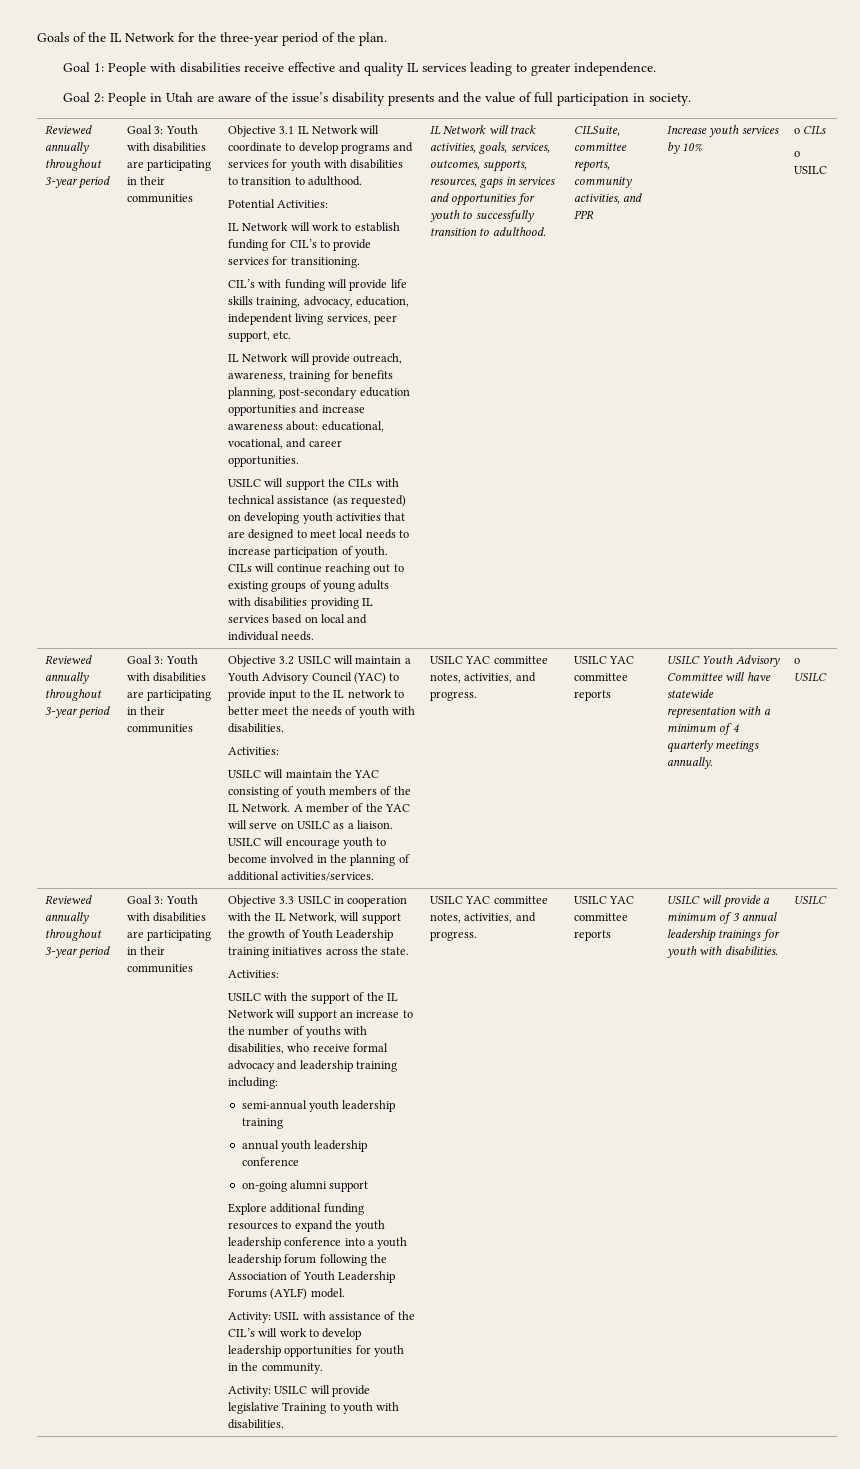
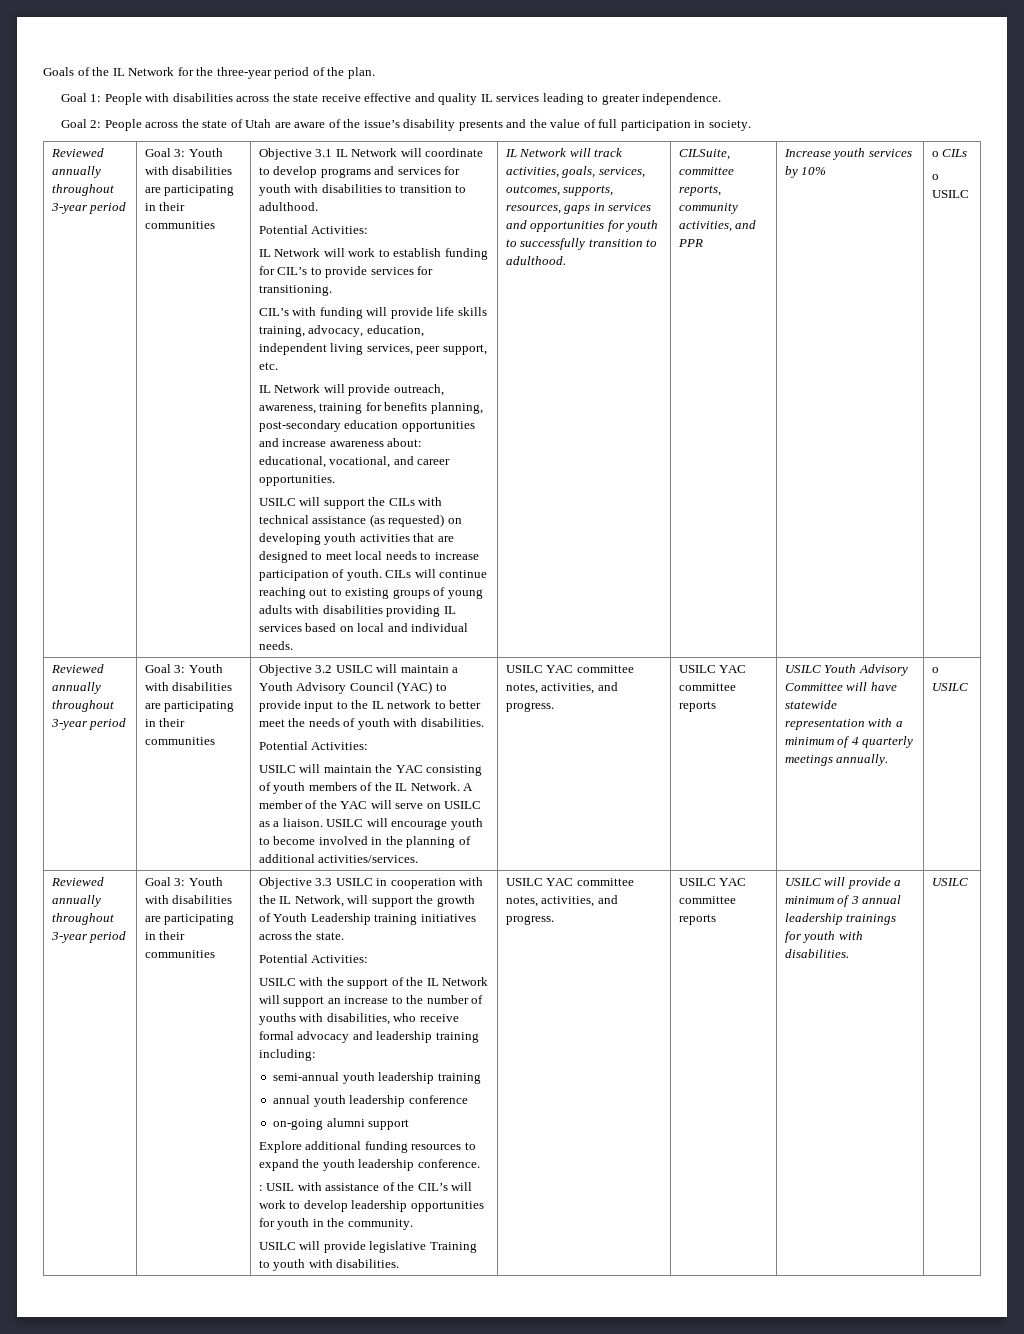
(241, 67) none -> [236,93,319,102] across the state
[150,93,163,102] in -> [145,119,243,128] across the state of
(284, 728) none -> [258,741,308,750] Potential
(410, 951) none -> [258,954,308,963] Potential
[284,1237,408,1249] [227,1254,387,1266] [227,1271,395,1283] [227,1288,345,1300] [227,1312,271,1323] conference into a youth leadership forum following the Association of Youth Leadership Forums (AYLF) model. // Activity: -> [417,1159,480,1168] [258,1185,263,1191] conference. // :
[227,1386,271,1397] Activity: -> (413, 1224) none

